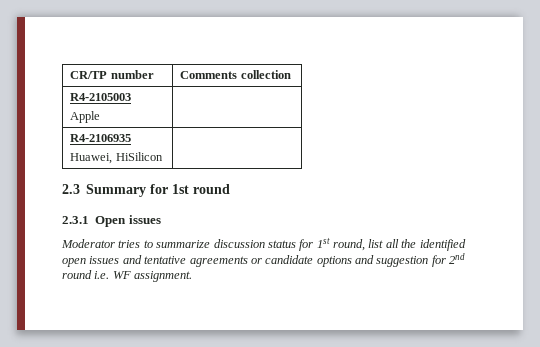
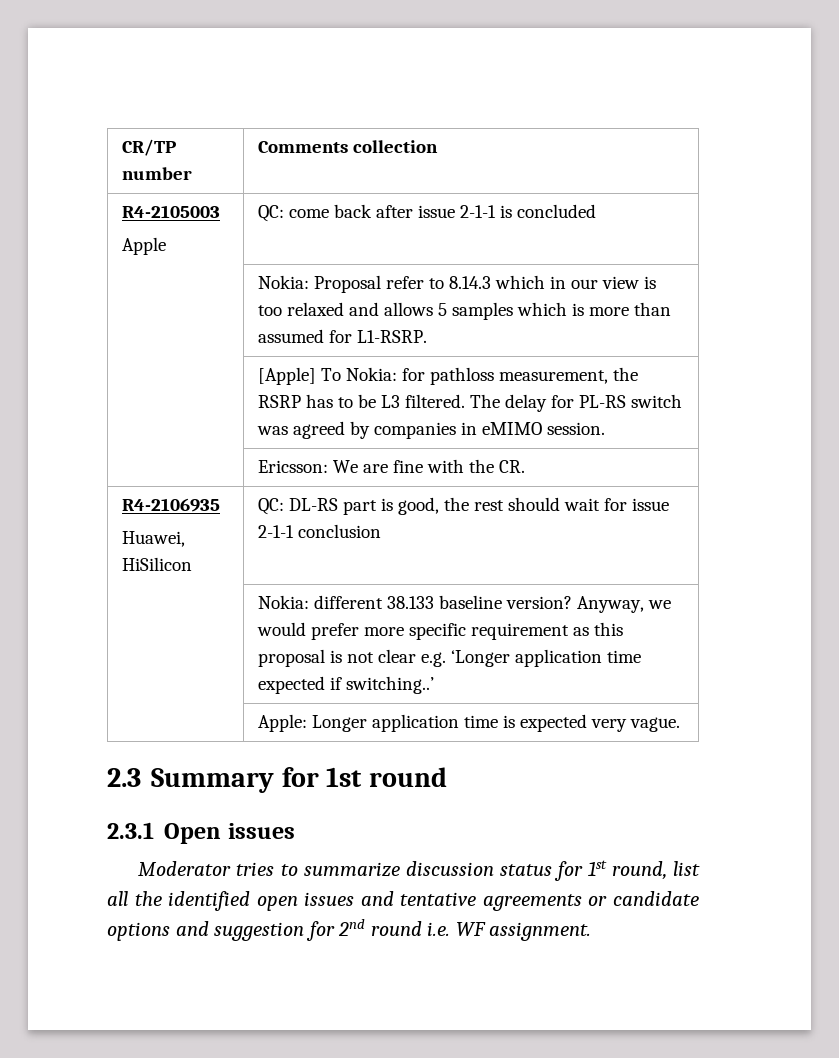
[70,134,132,142] [70,152,163,164] // R4-2106935 // Huawei, HiSilicon | -> [257,204,596,222] [257,275,656,293] [257,302,671,320] [257,329,427,343] [257,367,638,385] [257,394,682,412] [256,421,605,439] [257,459,525,473] [121,498,220,512] [121,531,185,547] [121,557,192,571] [257,497,669,515] [257,524,381,538] [257,595,671,613] [256,622,623,640] [257,649,641,667] [257,676,434,694] [257,714,680,732] QC: come back after issue 2-1-1 is concluded // | Nokia: Proposal refer to 8.14.3 which in our view is too relaxed and allows 5 samples which is more than assumed for L1-RSRP. // | [Apple] To Nokia: for pathloss measurement, the RSRP has to be L3 filtered. The delay for PL-RS switch was agreed by companies in eMIMO session. // | Ericsson: We are fine with the CR. // R4-2106935 // Huawei, HiSilicon | QC: DL-RS part is good, the rest should wait for issue 2-1-1 conclusion // | Nokia: different 38.133 baseline version? Anyway, we would prefer more specific requirement as this proposal is not clear e.g. ‘Longer application time expected if switching..’ // | Apple: Longer application time is expected very vague.

